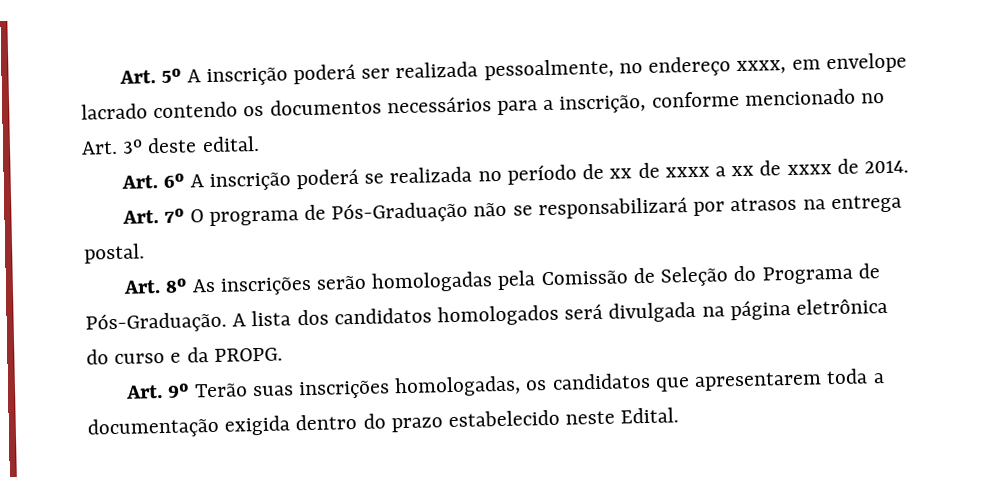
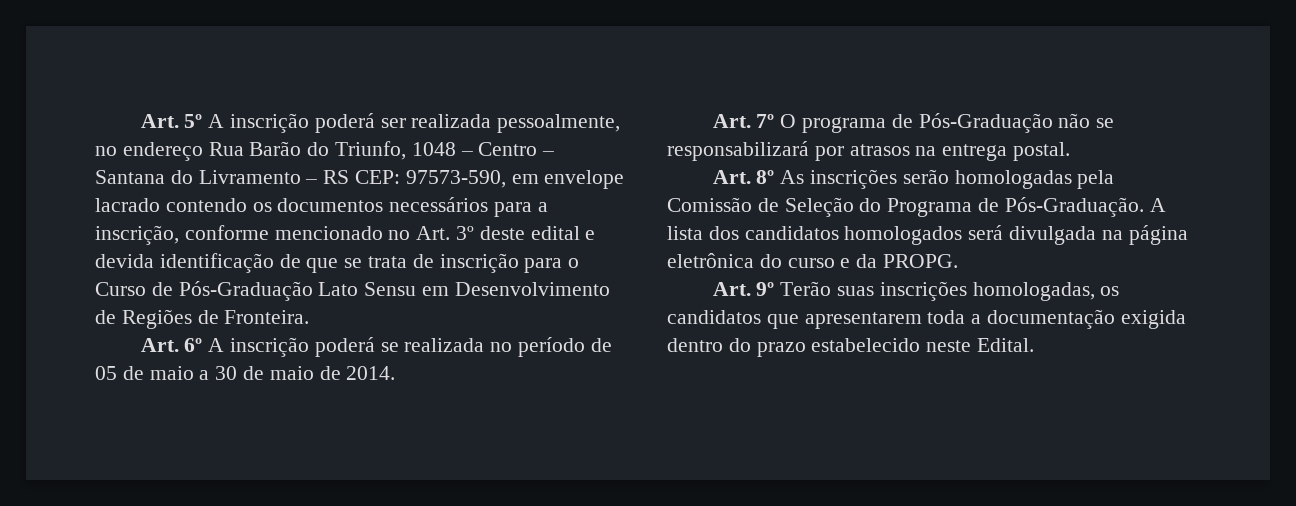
[736,59,787,75] xxxx, -> [208,141,555,160] [95,170,506,188] Rua Barão do Triunfo, 1048 – Centro – Santana do Livramento – RS CEP: 97573-590,
[201,135,260,153] edital. -> [530,226,596,240] [95,253,580,273] [95,281,610,301] [95,309,310,329] edital e devida identificação de que se trata de inscrição para o Curso de Pós-Graduação Lato Sensu em Desenvolvimento de Regiões de Fronteira.
[609,160,832,179] xx de xxxx a xx de xxxx -> [95,366,314,380] 05 de maio a 30 de maio

